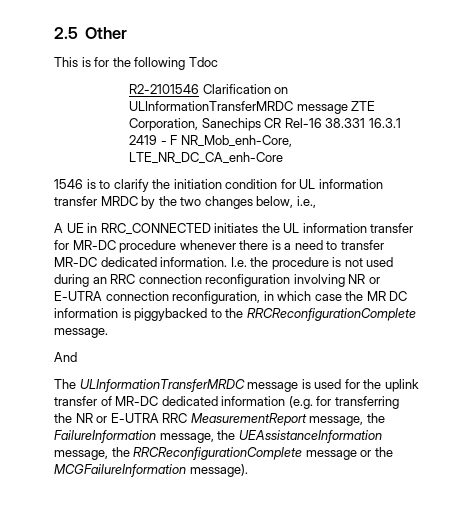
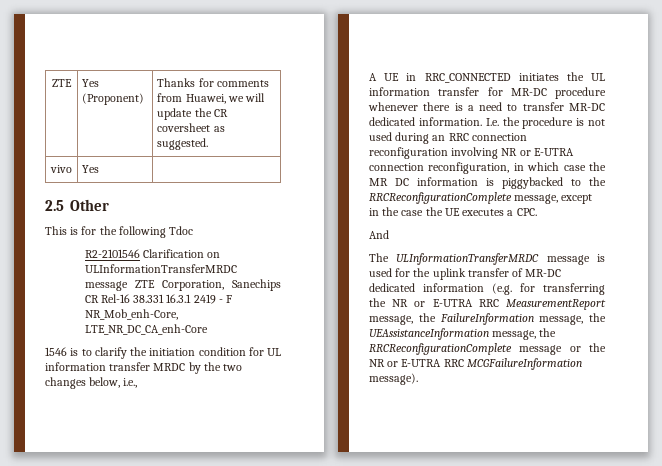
(54, 33) none -> [52,79,72,87] [82,79,100,87] [82,93,145,105] [157,78,269,87] [157,93,265,104] [157,108,228,120] [157,123,225,132] [157,138,209,150] [50,165,72,173] [82,165,100,173] ZTE | Yes (Proponent) | Thanks for comments from Huawei, we will update the CR coversheet as suggested. // vivo | Yes | //
[54,328,108,338] message. -> [514,194,593,204] [369,207,537,216] message, except in the case the UE executes a CPC.
(393, 452) none -> [369,359,464,367] NR or E-UTRA RRC

